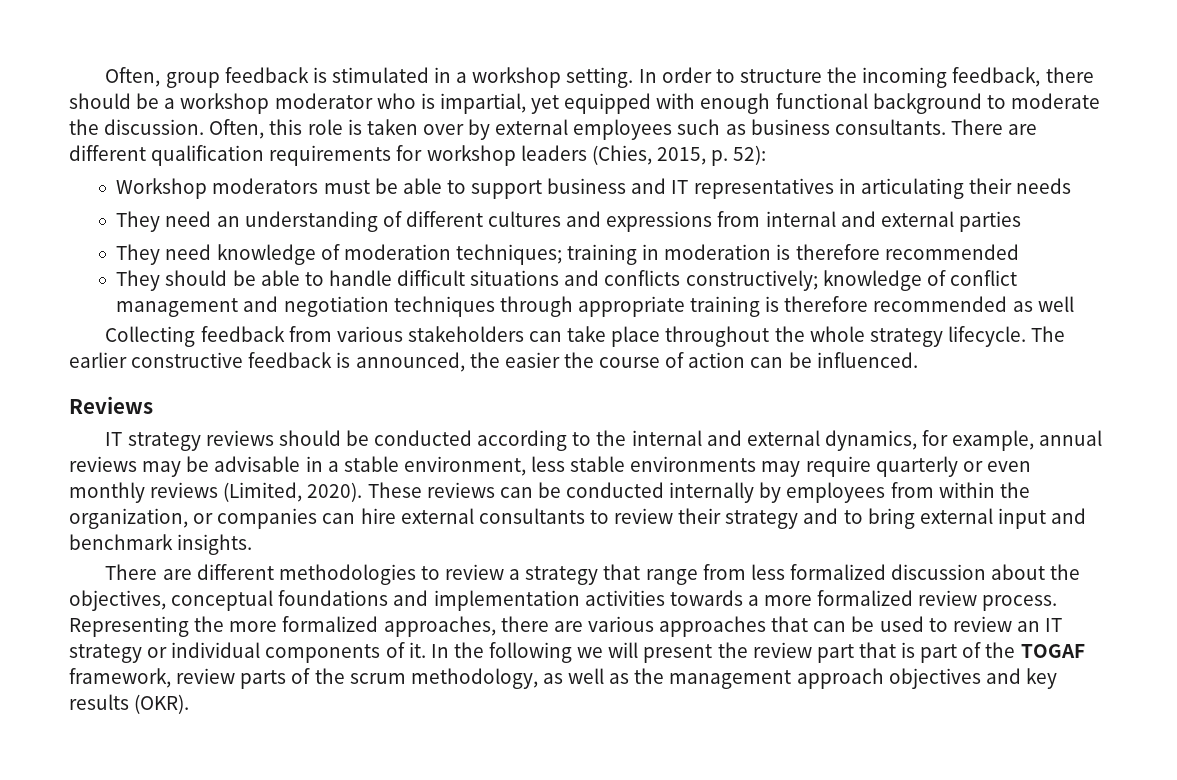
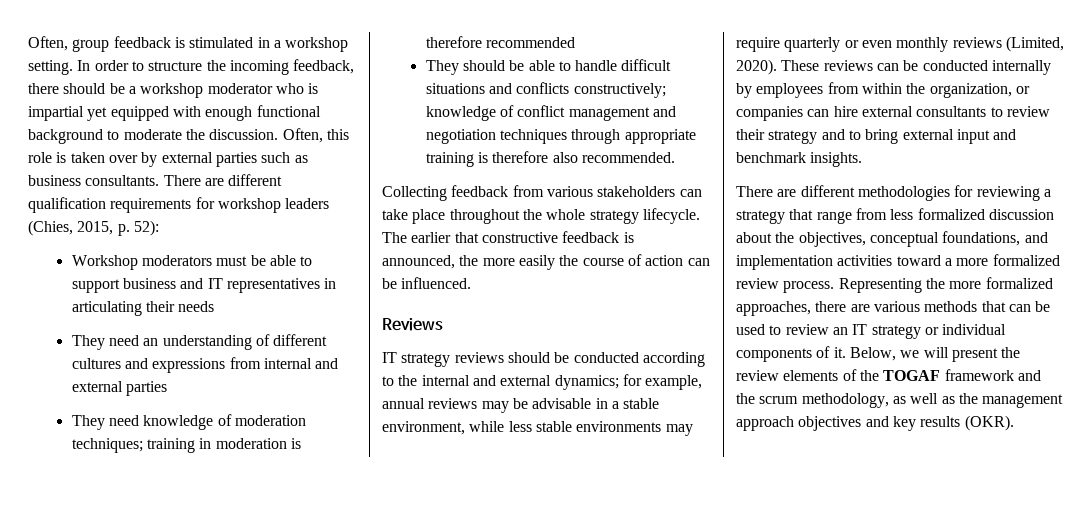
[439,93,526,114] impartial, -> [28,106,84,121] impartial
[573,119,673,140] employees -> [215,152,257,167] parties
[873,296,1074,312] recommended as well -> [552,152,675,163] also recommended.
(127, 360) none -> [454,232,479,243] that
[504,352,560,368] easier -> [482,255,555,270] more easily
[824,430,917,451] dynamics, -> [554,375,619,390] dynamics;
(526, 466) none -> [469,421,505,432] while
[420,564,505,580] to review -> [954,185,1040,201] for reviewing
[278,590,389,606] foundations -> [942,231,1021,246] foundations,
[669,590,743,606] towards -> [896,255,941,266] toward
[659,616,767,637] approaches -> [924,301,978,312] methods
[430,642,573,663] In the following -> [849,347,896,361] Below,
[816,642,1085,663] [69,668,311,689] part that is part of the TOGAF framework, review parts of -> [783,369,1041,381] elements of the TOGAF framework and

